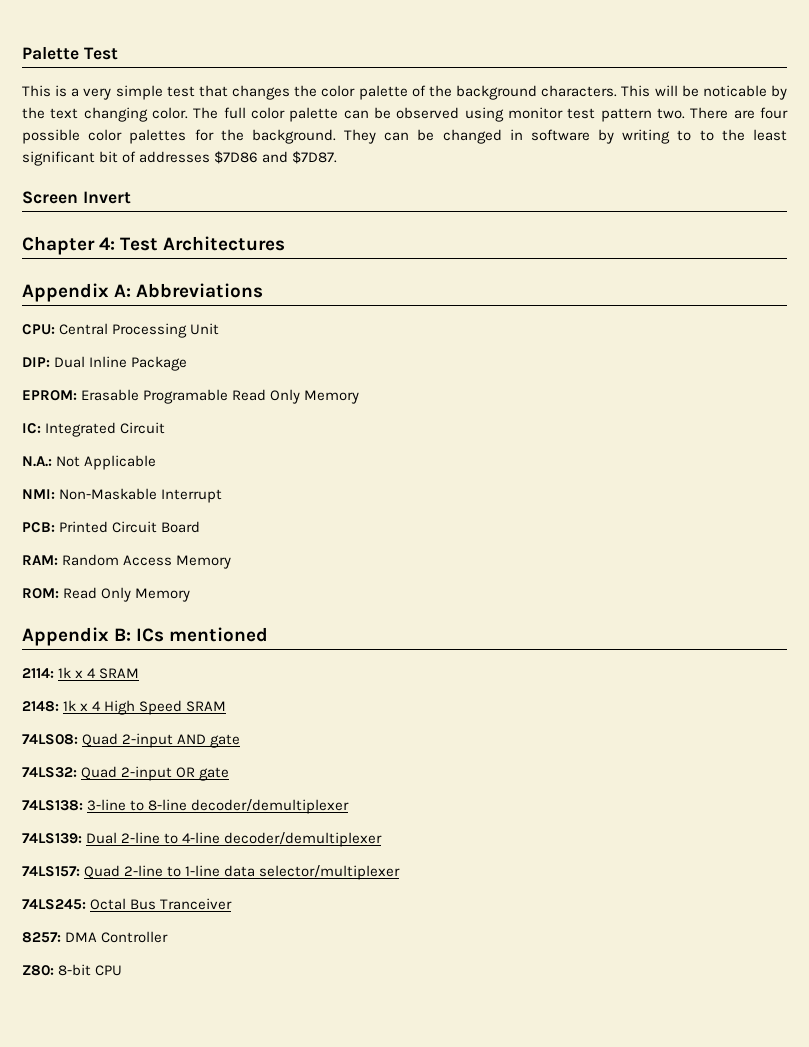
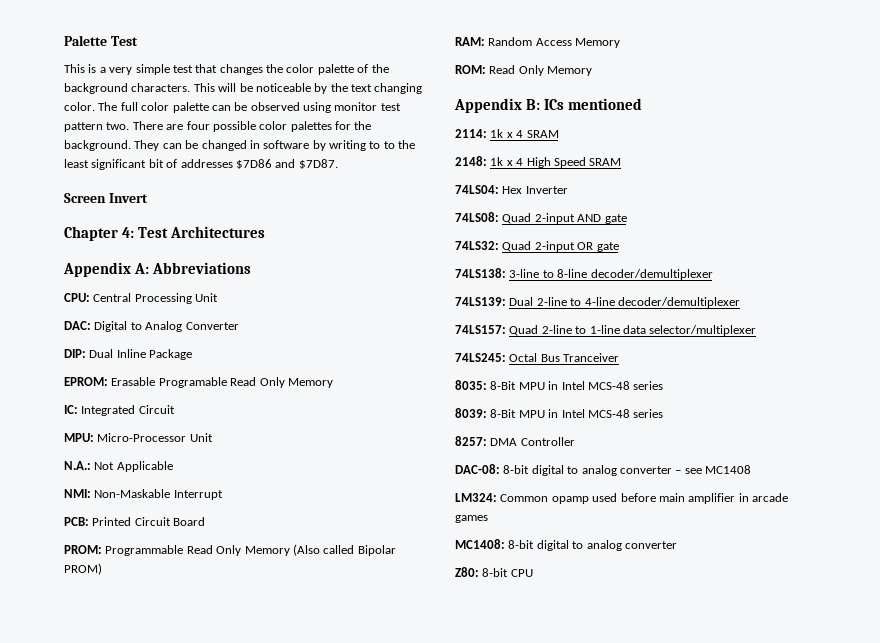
[702,85,767,97] noticable -> [255,83,311,92] noticeable
(220, 329) none -> [64,321,239,332] // DAC: Digital to Analog Converter
(166, 428) none -> [64,433,213,442] // MPU: Micro-Processor Unit
(201, 527) none -> [64,544,396,556] [64,563,102,575] // PROM: Programmable Read Only Memory (Also called Bipolar PROM)
(227, 706) none -> [455,185,568,194] // 74LS04: Hex Inverter
[22,931,169,943] 8257: DMA Controller -> [455,380,664,390] [455,408,664,418] [455,436,575,446] [455,464,751,476] [455,493,788,504] [455,515,488,523] [455,539,677,551] 8035: 8-Bit MPU in Intel MCS-48 series // 8039: 8-Bit MPU in Intel MCS-48 series // 8257: DMA Controller // DAC-08: 8-bit digital to analog converter – see MC1408 // LM324: Common opamp used before main amplifier in arcade games // MC1408: 8-bit digital to analog converter

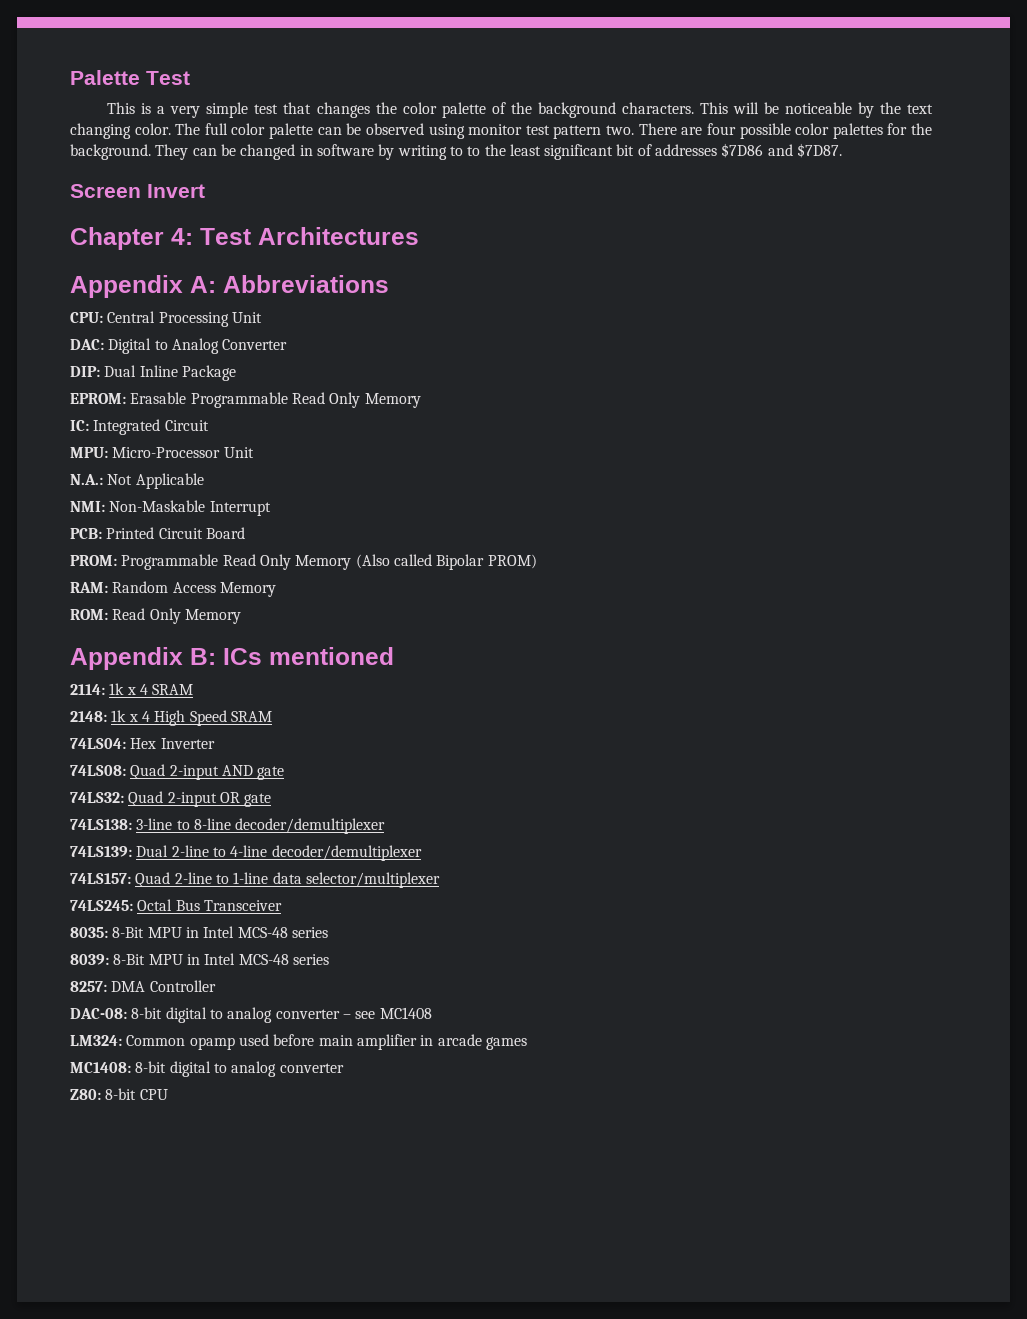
[158,377,227,388] Programable -> [190,392,288,408] Programmable
[563,353,620,362] Tranceiver -> [203,900,282,911] Transceiver

